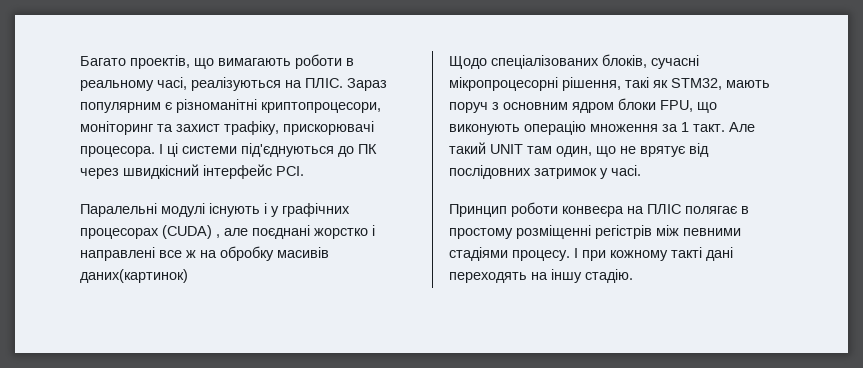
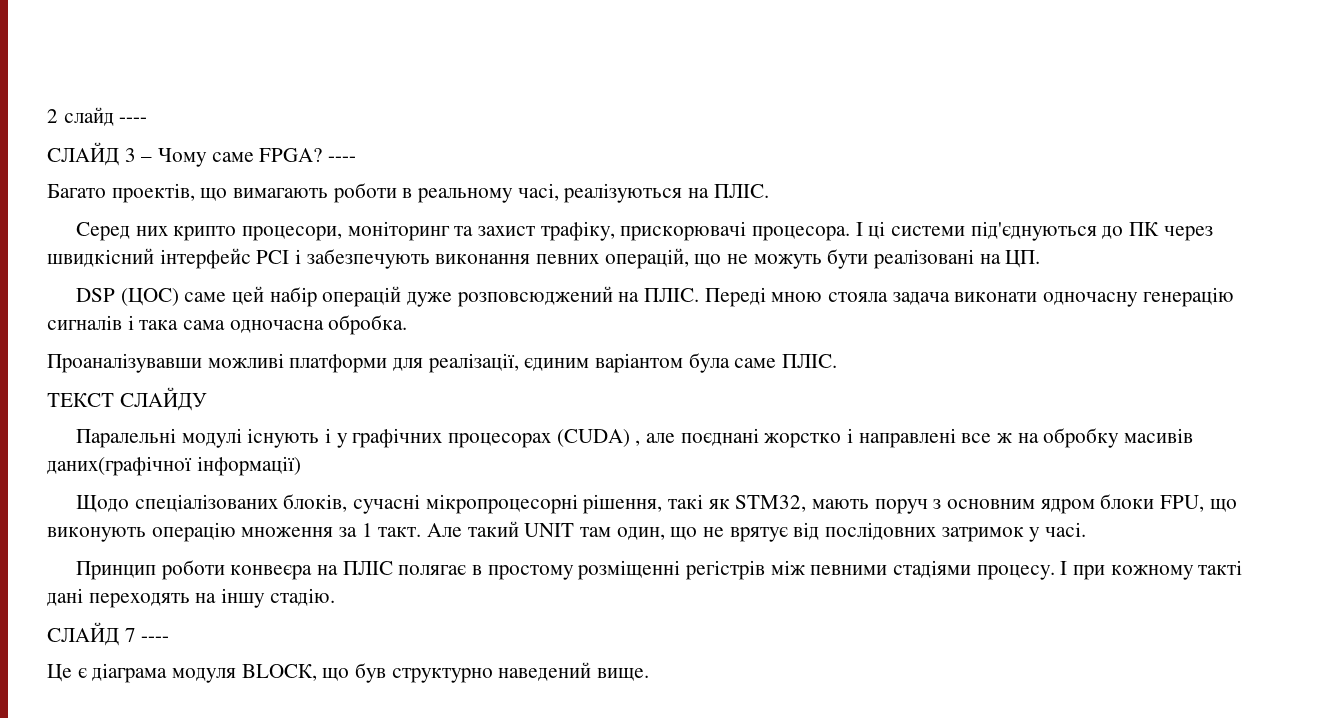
(80, 61) none -> [47,107,148,126] [47,142,357,167] 2 слайд ---- // СЛАЙД 3 – Чому саме FPGA? ---- //
[347,78,387,91] [80,99,381,113] Зараз популярним є різноманітні криптопроцесори, -> [75,222,342,241] // Серед них крипто процесори,
[276,166,304,176] PCI. -> [256,248,1041,269] [75,286,1234,307] [47,315,408,335] [47,353,838,373] [47,387,207,411] PCI і забезпечують виконання певних операцій, що не можуть бути реалізовані на ЦП. // DSP (ЦОС) саме цей набір операцій дуже розповсюджений на ПЛІС. Переді мною стояла задача виконати одночасну генерацію сигналів і така сама одночасна обробка. // Проаналізувавши можливі платформи для реалізації, єдиним варіантом була саме ПЛІС. // ТЕКСТ СЛАЙДУ
[80,269,188,283] даних(картинок) -> [47,456,301,476] даних(графічної інформації)
(633, 276) none -> [47,622,170,646] [47,662,650,683] // СЛАЙД 7 ---- // Це є діаграма модуля BLOCК, що був структурно наведений вище.

